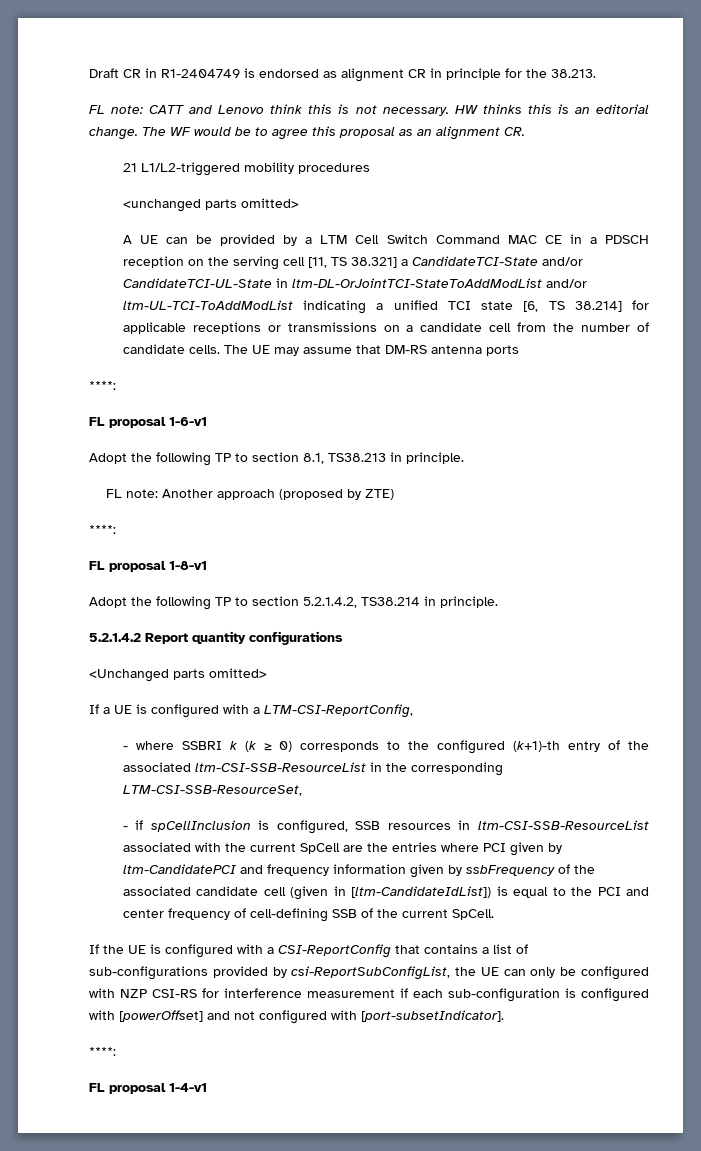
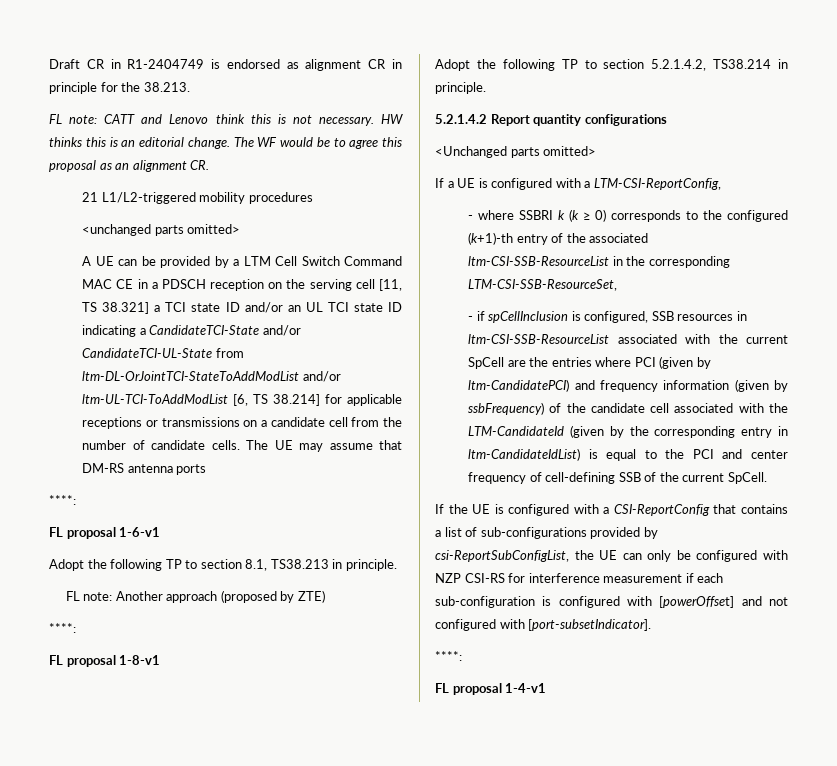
(408, 262) none -> [165,302,402,313] [82,325,146,337] TCI state ID and/or an UL TCI state ID indicating a
[275,278,288,288] in -> [215,348,244,358] from
[303,300,514,314] indicating a unified TCI state -> (229, 399) none
[509,842,562,856] [122,864,595,878] [122,886,492,900] given by ltm-CandidatePCI and frequency information given by ssbFrequency of the associated candidate cell (given in [ltm-CandidateIdList]) -> [659,356,711,369] [468,379,788,392] [468,402,788,415] [468,425,788,438] [468,448,581,461] (given by ltm-CandidatePCI) and frequency information (given by ssbFrequency) of the candidate cell associated with the LTM-CandidateId (given by the corresponding entry in ltm-CandidateIdList)

